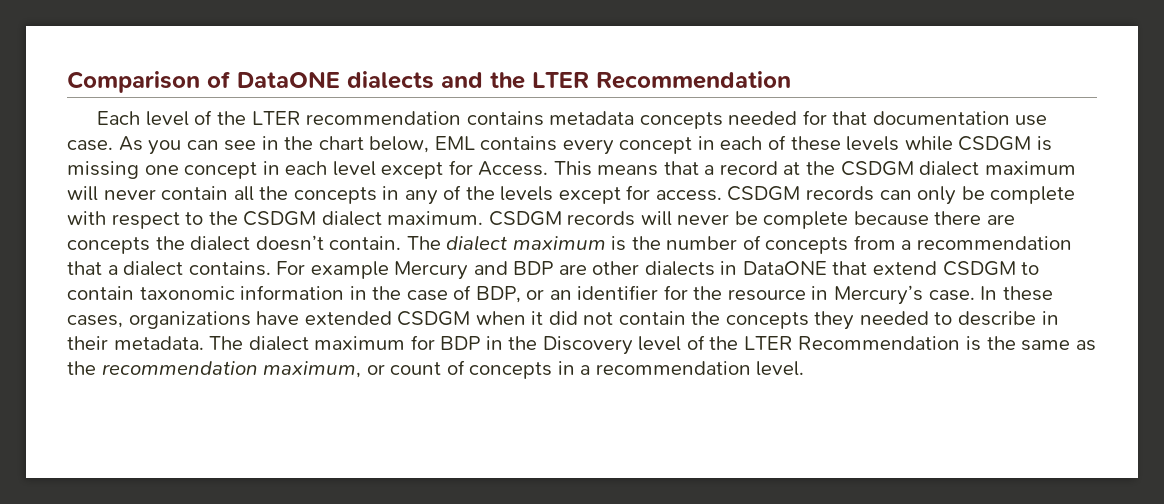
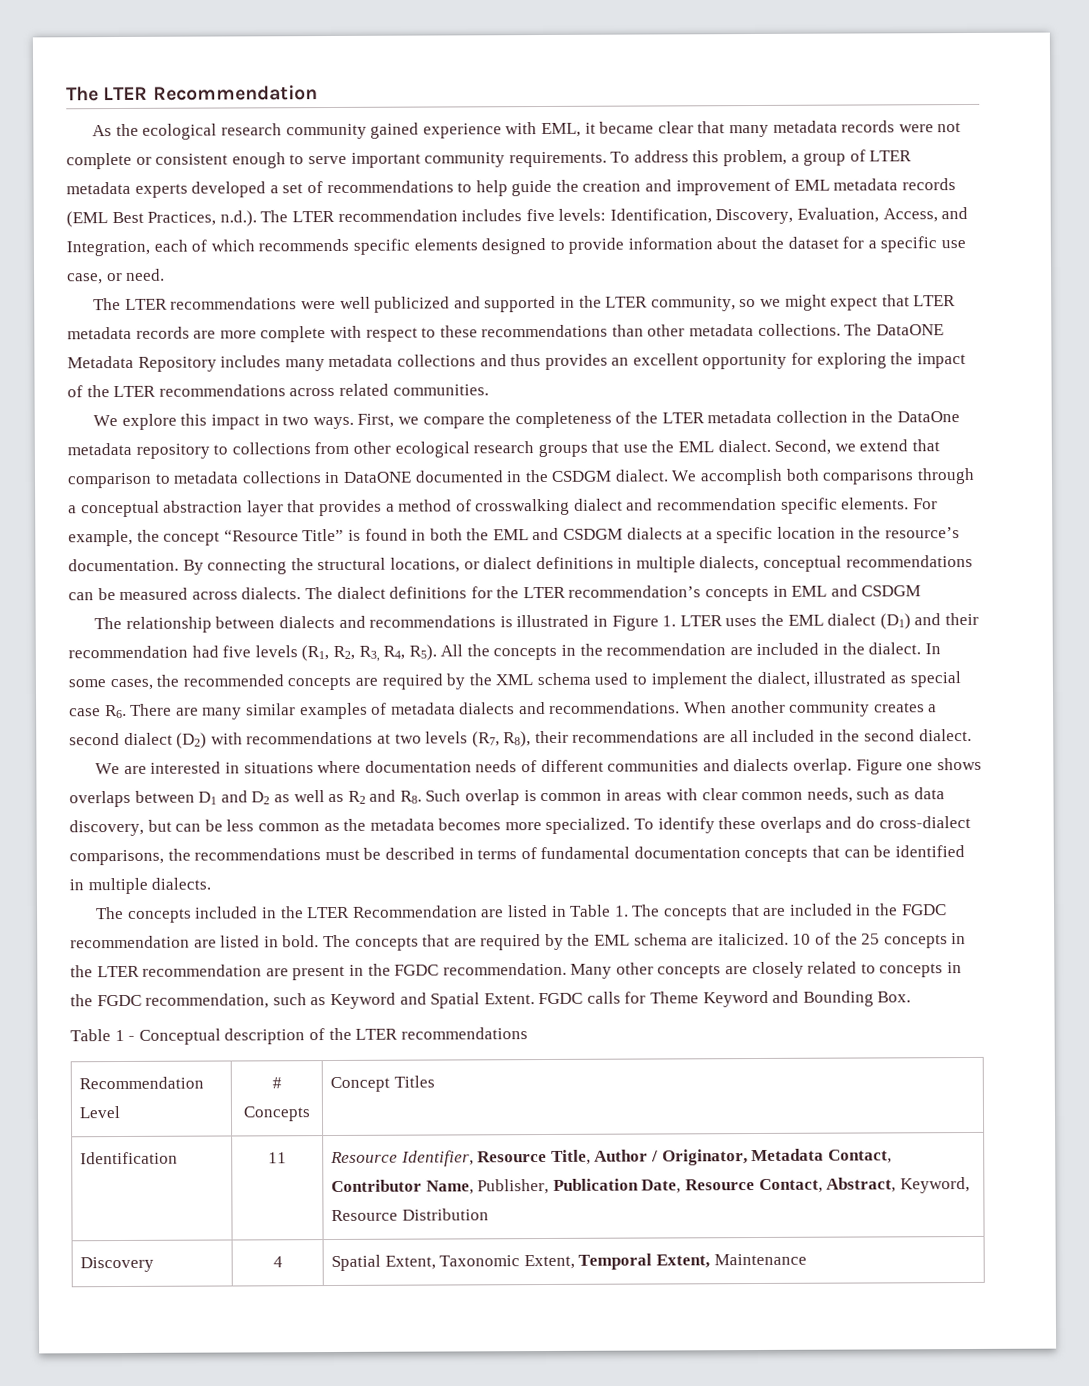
[67,71,791,93] [97,110,1048,129] [67,135,1052,155] [67,160,1076,179] [67,185,1076,205] [67,211,1016,229] [67,235,1073,254] [67,261,1040,280] [67,285,1053,305] [67,311,1059,330] [67,335,1096,355] [67,360,805,379] Comparison of DataONE dialects and the LTER Recommendation // Each level of the LTER recommendation contains metadata concepts needed for that documentation use case. As you can see in the chart below, EML contains every concept in each of these levels while CSDGM is missing one concept in each level except for Access. This means that a record at the CSDGM dialect maximum will never contain all the concepts in any of the levels except for access. CSDGM records can only be complete with respect to the CSDGM dialect maximum. CSDGM records will never be complete because there are concepts the dialect doesn’t contain. The dialect maximum is the number of concepts from a recommendation that a dialect contains. For example Mercury and BDP are other dialects in DataONE that extend CSDGM to contain taxonomic information in the case of BDP, or an identifier for the resource in Mercury’s case. In these cases, organizations have extended CSDGM when it did not contain the concepts they needed to describe in their metadata. The dialect maximum for BDP in the Discovery level of the LTER Recommendation is the same as the recommendation maximum, or count of concepts in a recommendation level. -> [66,85,318,102] [92,120,962,140] [66,149,913,170] [66,178,957,198] [66,206,969,228] [66,236,967,257] [67,268,166,285] [93,294,957,313] [67,323,944,343] [67,352,966,372] [67,383,489,398] [93,410,960,430] [67,439,941,459] [67,467,975,489] [68,497,938,518] [68,526,960,547] [68,554,973,575] [68,584,922,602] [94,612,979,633] [68,642,941,662] [68,671,961,691] [69,700,938,720] [69,728,972,749] [95,757,982,775] [69,787,945,808] [69,815,971,837] [69,845,965,866] [69,877,212,895] [96,903,947,923] [70,932,967,951] [70,961,963,981] [70,990,912,1010] [70,1027,528,1045] [79,1076,205,1090] [79,1106,121,1119] [271,1077,282,1089] [243,1106,311,1122] [330,1075,435,1093] [80,1151,179,1165] [268,1152,287,1164] [330,1148,892,1167] [331,1177,970,1195] [331,1208,489,1222] [80,1256,155,1273] [272,1256,283,1268] [331,1253,807,1272] The LTER Recommendation // As the ecological research community gained experience with EML, it became clear that many metadata records were not complete or consistent enough to serve important community requirements. To address this problem, a group of LTER metadata experts developed a set of recommendations to help guide the creation and improvement of EML metadata records (EML Best Practices, n.d.). The LTER recommendation includes five levels: Identification, Discovery, Evaluation, Access, and Integration, each of which recommends specific elements designed to provide information about the dataset for a specific use case, or need. // The LTER recommendations were well publicized and supported in the LTER community, so we might expect that LTER metadata records are more complete with respect to these recommendations than other metadata collections. The DataONE Metadata Repository includes many metadata collections and thus provides an excellent opportunity for exploring the impact of the LTER recommendations across related communities. // We explore this impact in two ways. First, we compare the completeness of the LTER metadata collection in the DataOne metadata repository to collections from other ecological research groups that use the EML dialect. Second, we extend that comparison to metadata collections in DataONE documented in the CSDGM dialect. We accomplish both comparisons through a conceptual abstraction layer that provides a method of crosswalking dialect and recommendation specific elements. For example, the concept “Resource Title” is found in both the EML and CSDGM dialects at a specific location in the resource’s documentation. By connecting the structural locations, or dialect definitions in multiple dialects, conceptual recommendations can be measured across dialects. The dialect definitions for the LTER recommendation’s concepts in EML and CSDGM // The relationship between dialects and recommendations is illustrated in Figure 1. LTER uses the EML dialect (D1) and their recommendation had five levels (R1, R2, R3, R4, R5). All the concepts in the recommendation are included in the dialect. In some cases, the recommended concepts are required by the XML schema used to implement the dialect, illustrated as special case R6. There are many similar examples of metadata dialects and recommendations. When another community creates a second dialect (D2) with recommendations at two levels (R7, R8), their recommendations are all included in the second dialect. // We are interested in situations where documentation needs of different communities and dialects overlap. Figure one shows overlaps between D1 and D2 as well as R2 and R8. Such overlap is common in areas with clear common needs, such as data discovery, but can be less common as the metadata becomes more specialized. To identify these overlaps and do cross-dialect comparisons, the recommendations must be described in terms of fundamental documentation concepts that can be identified in multiple dialects. // The concepts included in the LTER Recommendation are listed in Table 1. The concepts that are included in the FGDC recommendation are listed in bold. The concepts that are required by the EML schema are italicized. 10 of the 25 concepts in the LTER recommendation are present in the FGDC recommendation. Many other concepts are closely related to concepts in the FGDC recommendation, such as Keyword and Spatial Extent. FGDC calls for Theme Keyword and Bounding Box. // Table 1 - Conceptual description of the LTER recommendations // Recommendation Level | # Concepts | Concept Titles // Identification | 11 | Resource Identifier, Resource Title, Author / Originator, Metadata Contact, Contributor Name, Publisher, Publication Date, Resource Contact, Abstract, Keyword, Resource Distribution // Discovery | 4 | Spatial Extent, Taxonomic Extent, Temporal Extent, Maintenance

